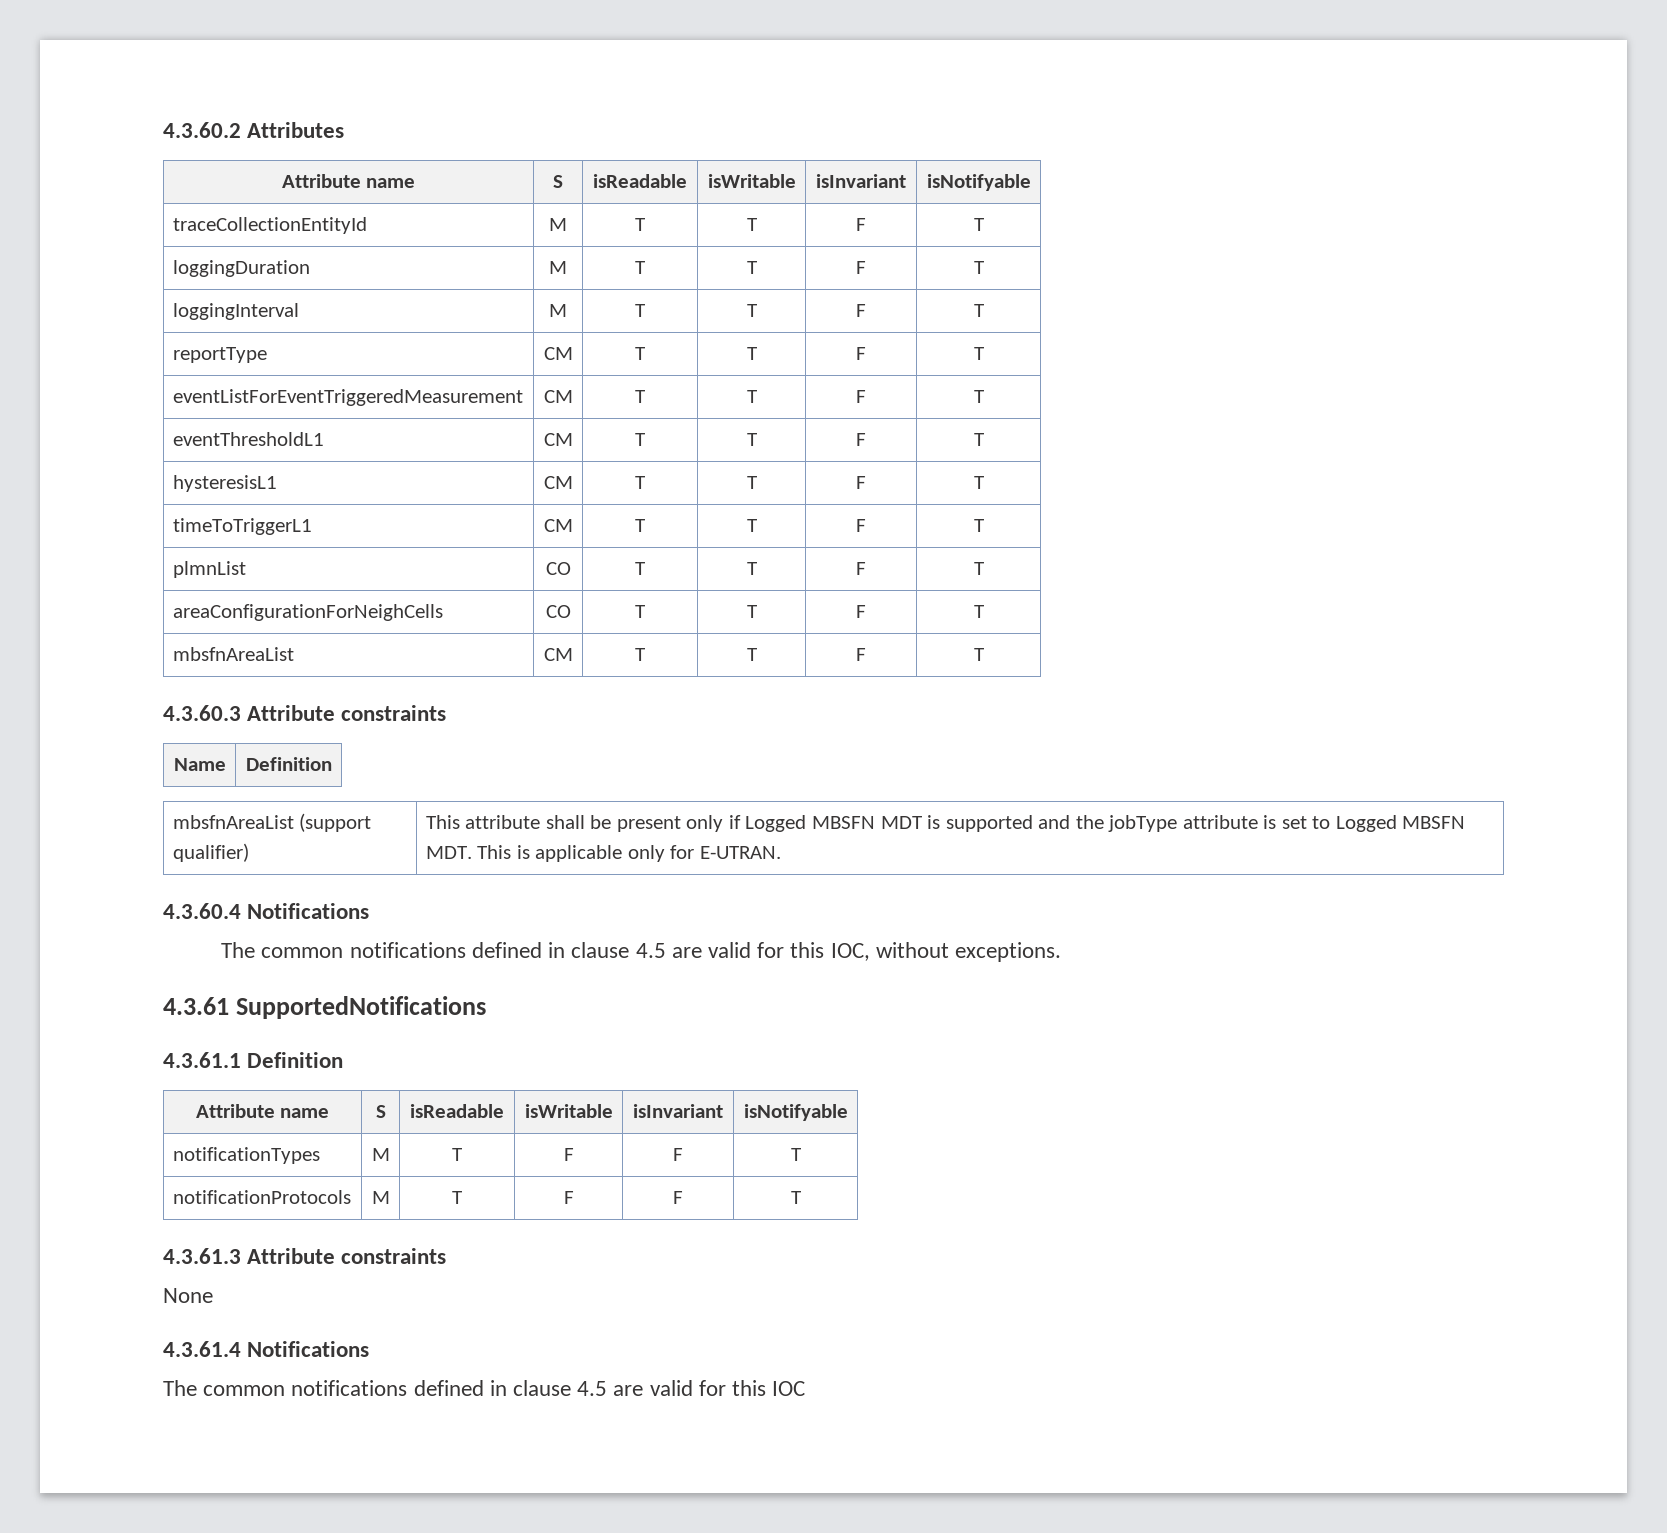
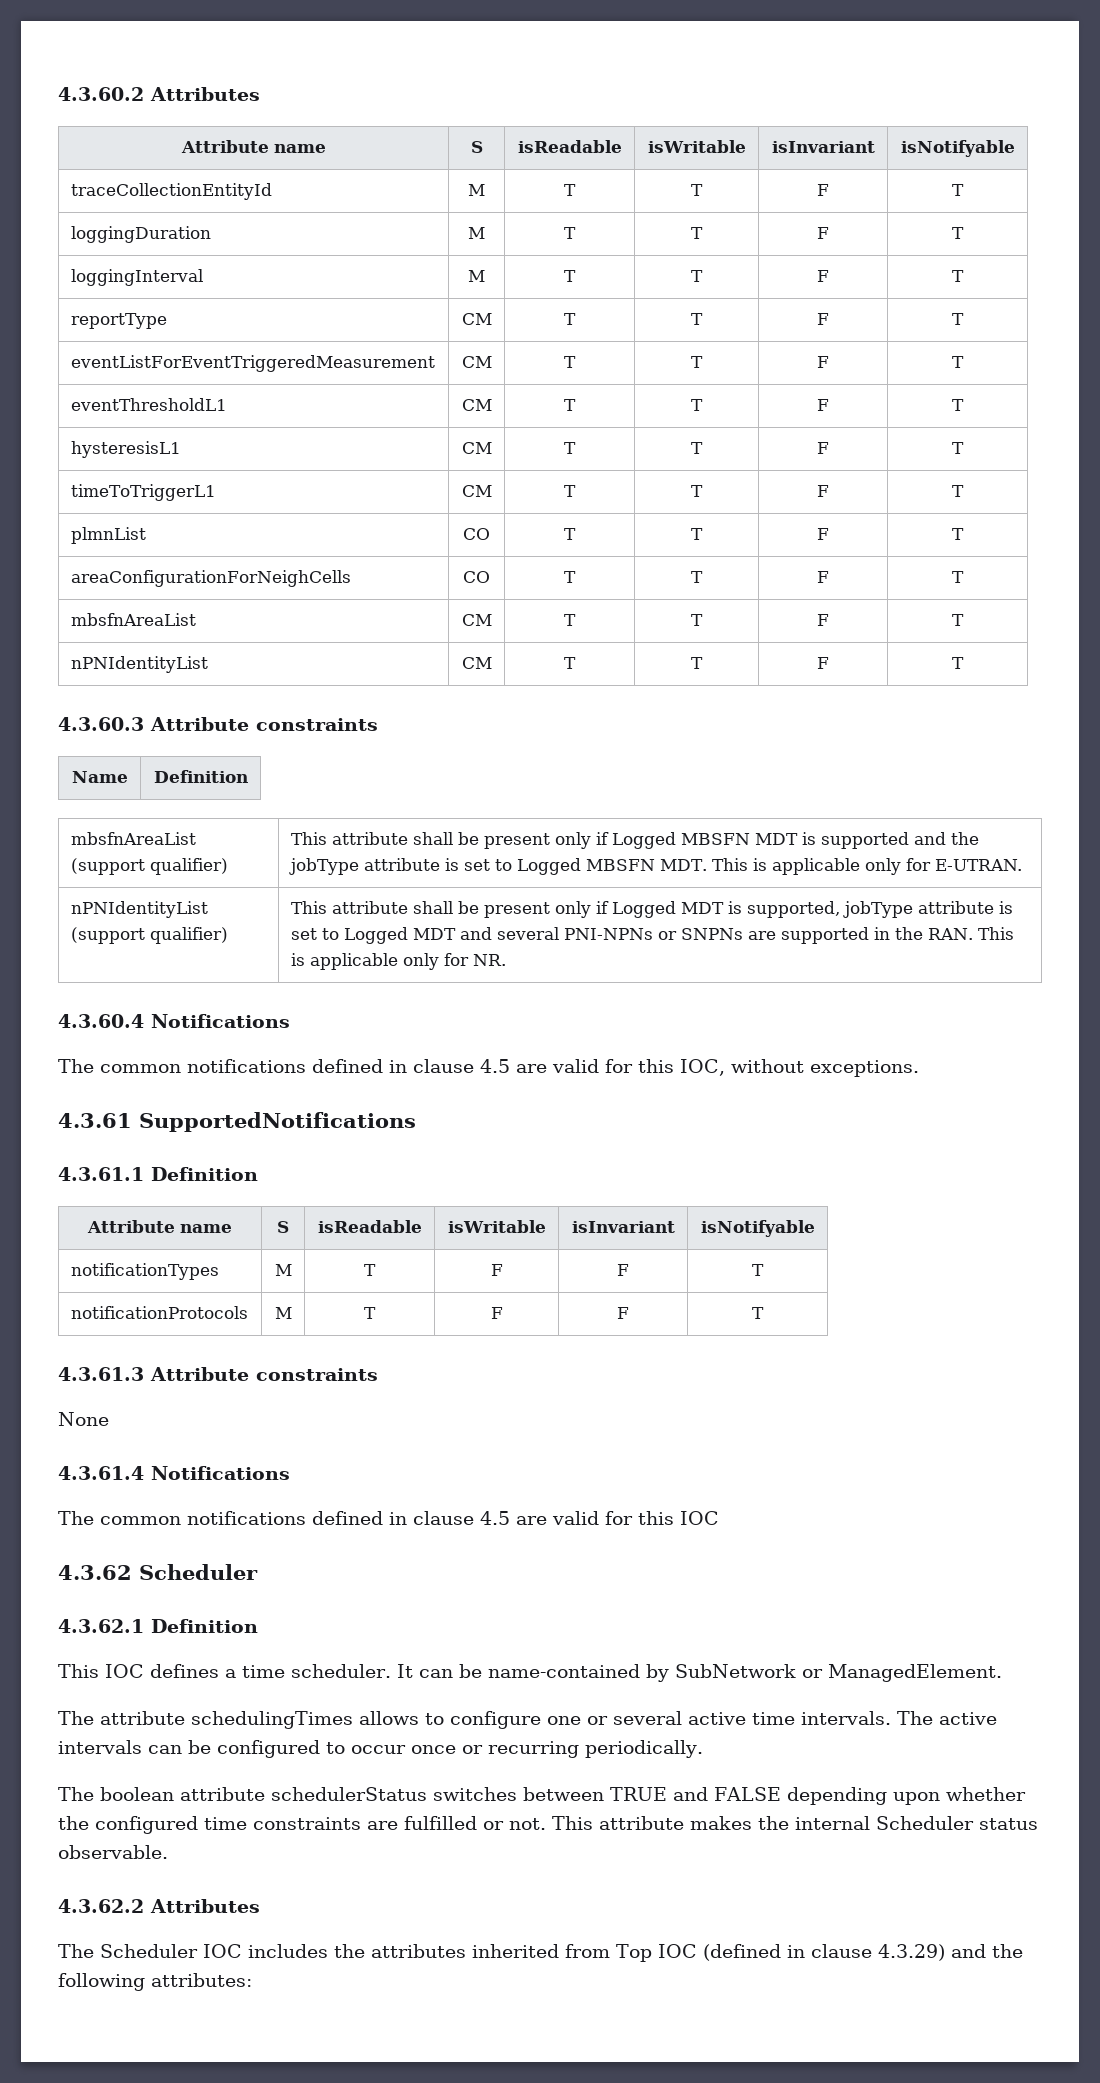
(984, 654) none -> [70,656,208,673] [461,657,492,669] [564,657,576,669] [691,657,703,669] [817,657,829,669] [952,657,964,669] // nPNIdentityList | CM | T | T | F | T
(781, 852) none -> [70,901,208,918] [70,927,228,944] [290,901,1013,918] [290,927,1014,944] [290,953,506,970] // nPNIdentityList (support qualifier) | This attribute shall be present only if Logged MDT is supported, jobType attribute is set to Logged MDT and several PNI-NPNs or SNPNs are supported in the RAN. This is applicable only for NR.
(806, 1388) none -> [58,1564,258,1580] [58,1619,258,1633] [58,1664,1002,1682] [58,1711,997,1729] [58,1740,703,1758] [58,1787,1026,1805] [58,1816,1038,1834] [58,1845,168,1859] [58,1899,260,1913] [58,1944,1023,1962] [58,1973,252,1991] // 4.3.62 Scheduler // 4.3.62.1 Definition // This IOC defines a time scheduler. It can be name-contained by SubNetwork or ManagedElement. // The attribute schedulingTimes allows to configure one or several active time intervals. The active intervals can be configured to occur once or recurring periodically. // The boolean attribute schedulerStatus switches between TRUE and FALSE depending upon whether the configured time constraints are fulfilled or not. This attribute makes the internal Scheduler status observable. // 4.3.62.2 Attributes // The Scheduler IOC includes the attributes inherited from Top IOC (defined in clause 4.3.29) and the following attributes:

